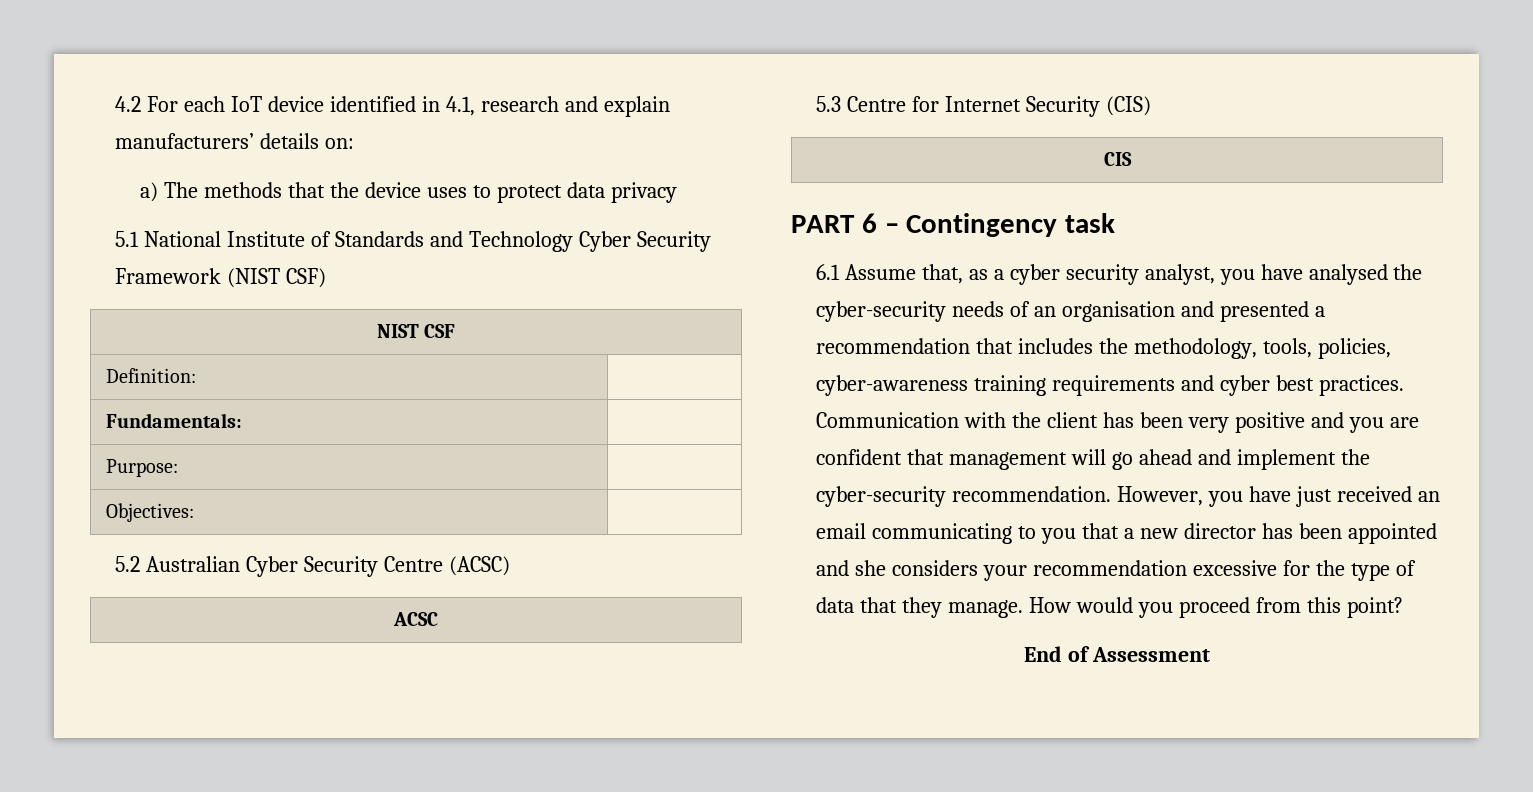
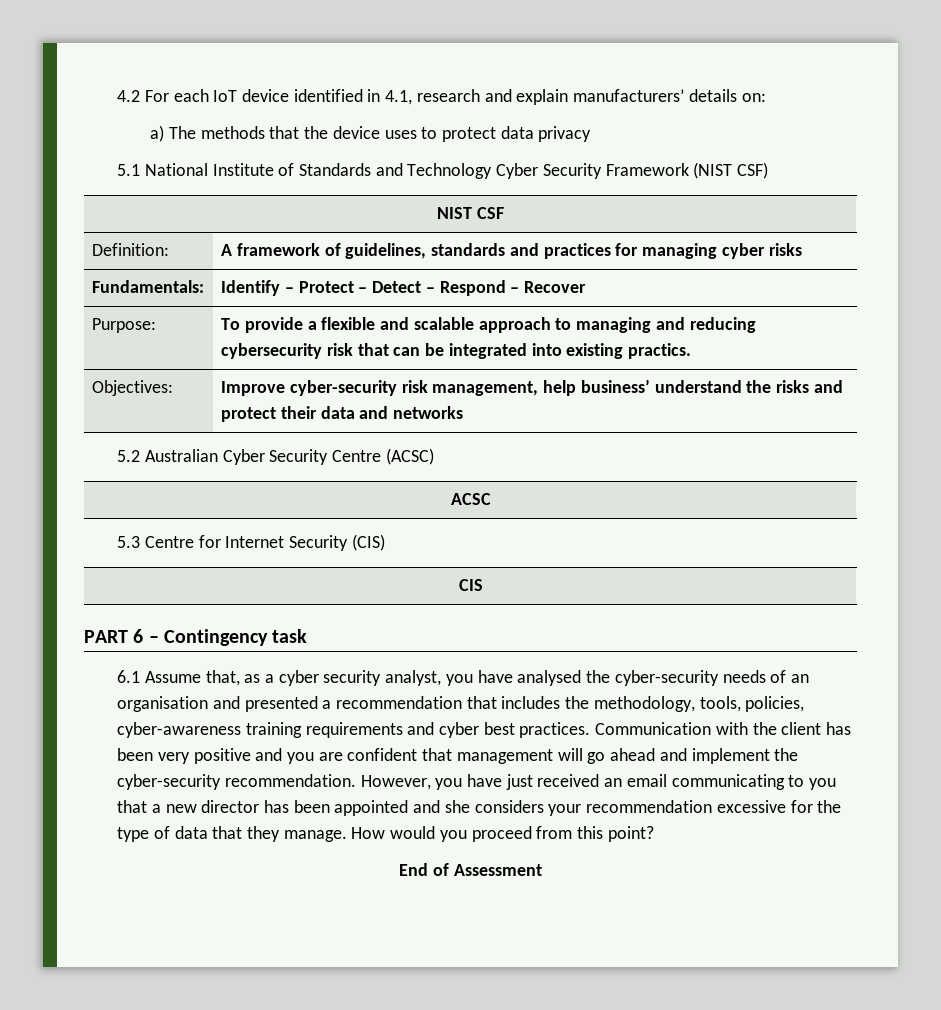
[106,413,243,428] [106,459,179,477] [106,503,195,522] // Fundamentals: | // Purpose: | // Objectives: | -> [221,243,802,259] [92,280,205,293] [221,280,587,296] [92,318,157,333] [221,317,756,333] [221,343,692,359] [92,380,174,396] [221,379,843,396] [221,406,464,422] A framework of guidelines, standards and practices for managing cyber risks // Fundamentals: | Identify – Protect – Detect – Respond – Recover // Purpose: | To provide a flexible and scalable approach to managing and reducing cybersecurity risk that can be integrated into existing practics. // Objectives: | Improve cyber-security risk management, help business’ understand the risks and protect their data and networks

